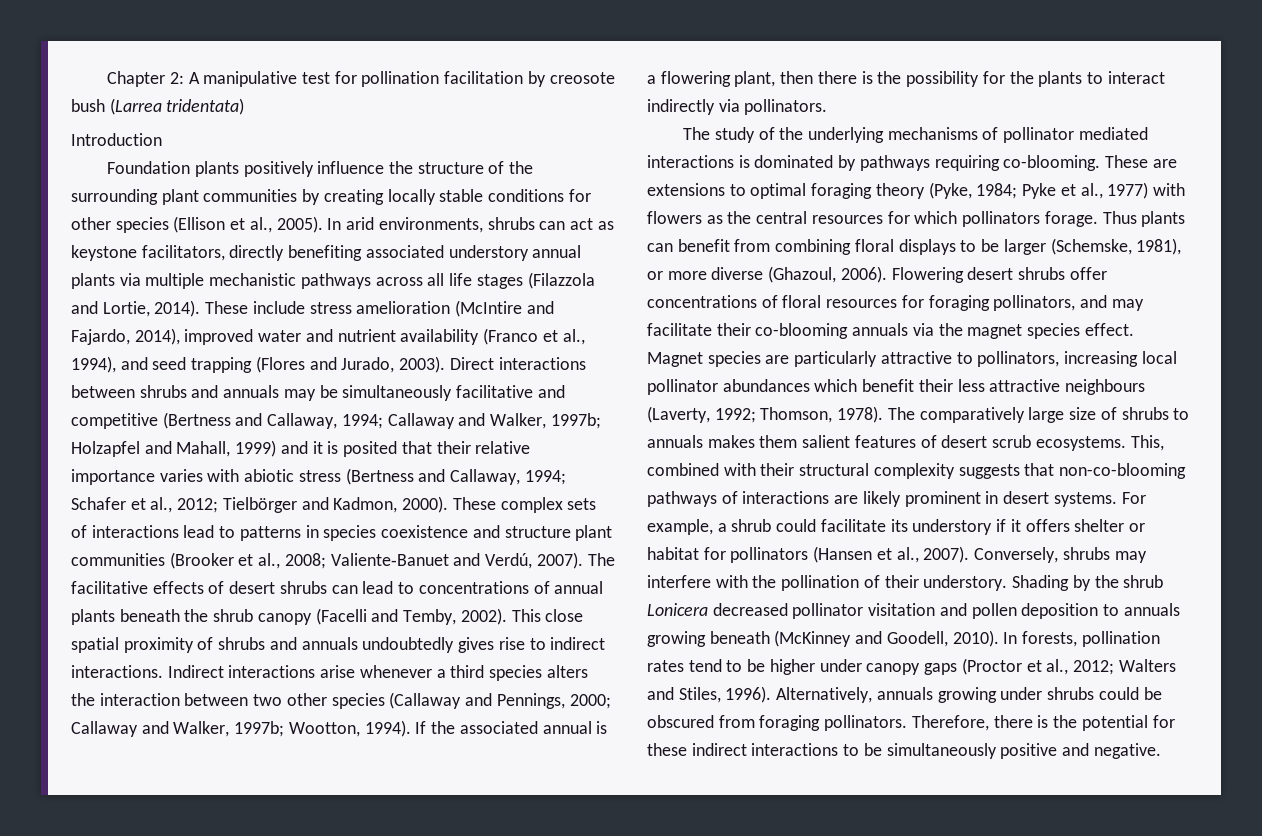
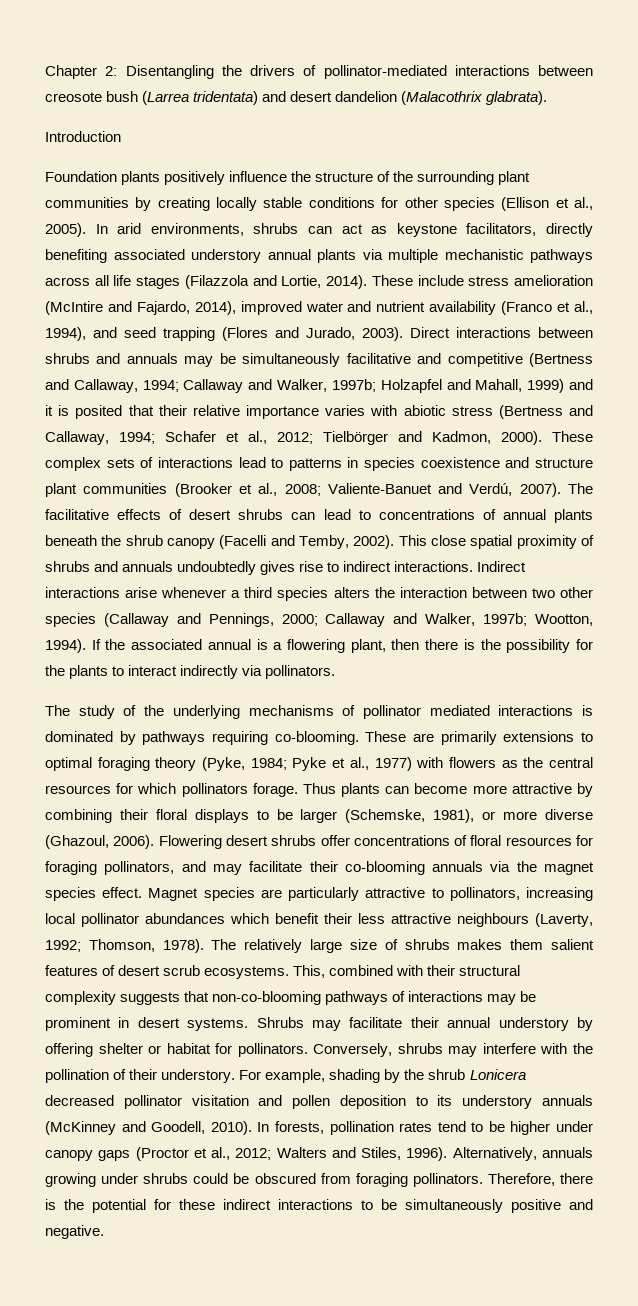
[188,71,546,87] A manipulative test for pollination facilitation by -> [125,65,593,79] Disentangling the drivers of pollinator-mediated interactions between
(245, 106) none -> [262,91,548,105] and desert dandelion (Malacothrix glabrata).
(1177, 163) none -> [440,731,497,745] primarily
[677,239,852,255] benefit from combining -> [414,783,593,797] [45,809,148,823] become more attractive by combining their
[919,407,1025,423] comparatively -> [244,939,303,953] relatively
[1173,408,1190,420] [647,435,703,448] to annuals -> (450, 944) none
[834,491,901,507] are likely -> [487,991,537,1005] may be
[1121,492,1146,504] [647,519,1145,535] [647,546,970,563] For example, a shrub could facilitate its understory if it offers shelter or habitat for pollinators (Hansen et al., 2007). -> [256,1017,593,1031] [45,1043,308,1057] Shrubs may facilitate their annual understory by offering shelter or habitat for pollinators.
[1012,575,1070,591] Shading -> [239,1069,381,1083] For example, shading
[1123,603,1180,616] [647,631,770,647] annuals growing beneath -> [437,1095,593,1109] its understory annuals

